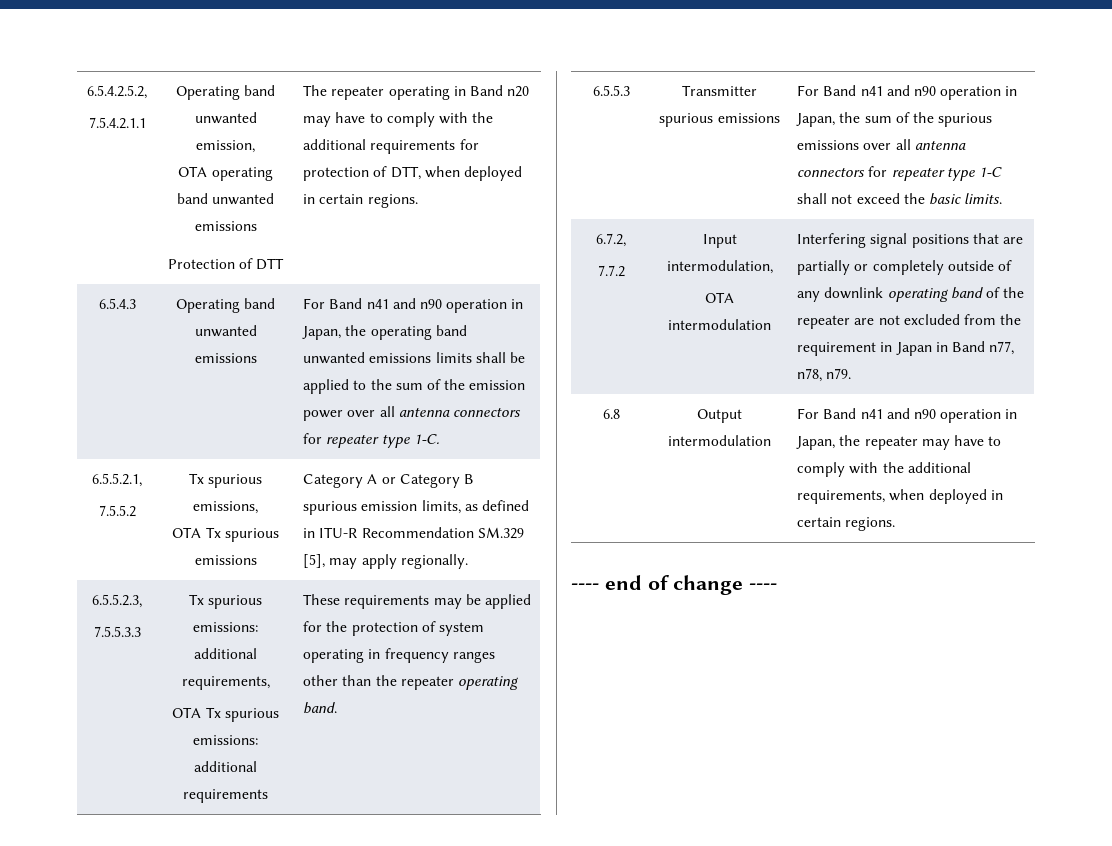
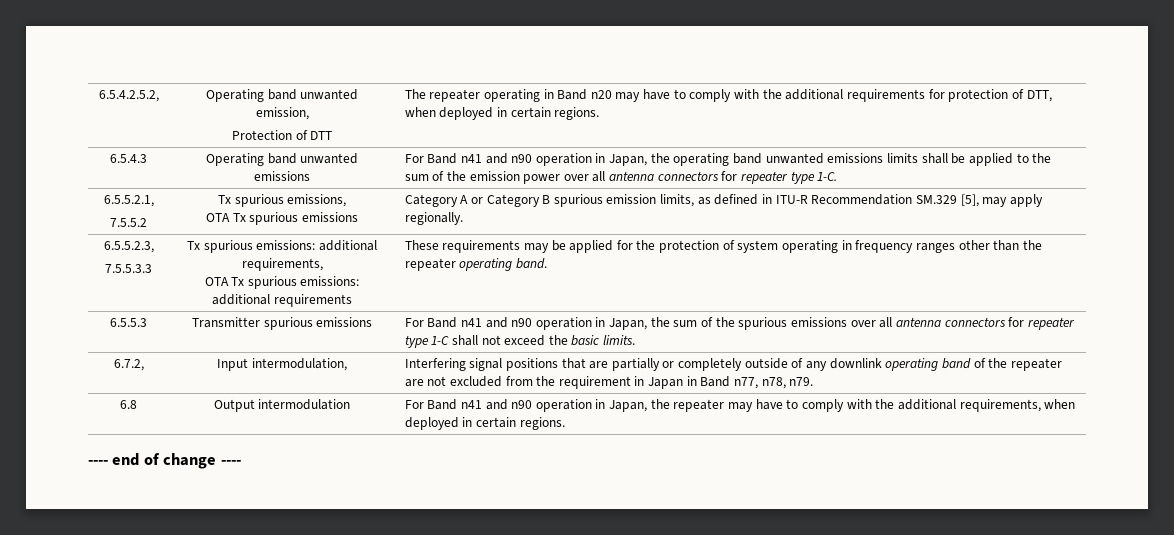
[88,117,146,129] // 7.5.4.2.1.1 -> (159, 96) none
[178,166,273,181] [176,193,275,205] [194,221,257,231] // OTA operating band unwanted emissions -> (309, 113) none
[597,265,625,277] // 7.7.2 -> (144, 365) none
[705,292,734,303] [668,319,771,330] // OTA intermodulation -> (347, 364) none

